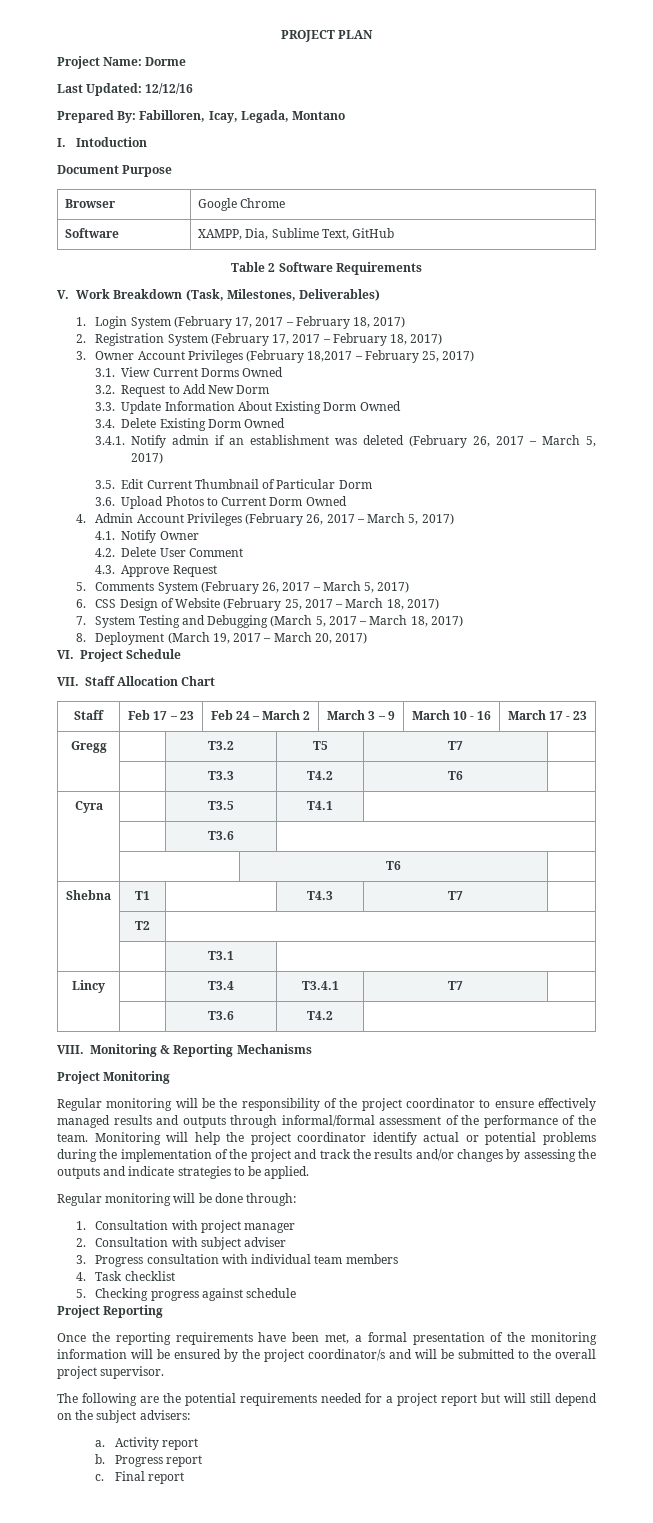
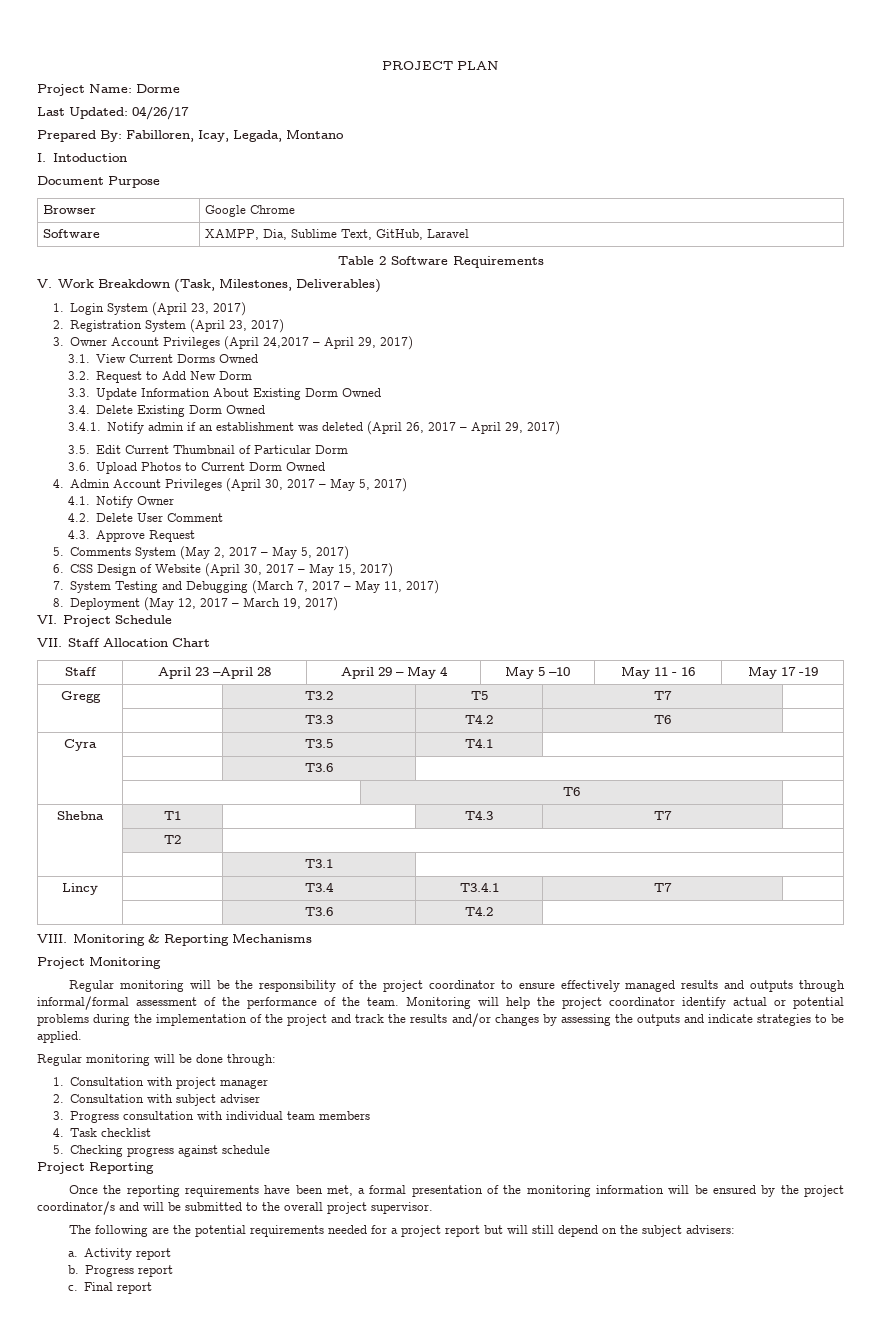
[145,83,194,94] 12/12/16 -> [132,106,189,120] 04/26/17
[352,228,395,238] GitHub -> [376,229,470,240] GitHub, Laravel
[173,316,406,329] [76,333,408,346] (February 17, 2017 – February 18, 2017) // 2. Registration System (February 17, 2017 – February 18, -> [151,302,246,316] [52,319,247,333] (April 23, 2017) // 2. Registration System (April 23,
[246,350,440,363] (February 18,2017 – February 25, -> [223,336,376,350] (April 24,2017 – April 29,
[409,435,597,448] (February 26, 2017 – March 5, -> [367,421,524,435] (April 26, 2017 – April 29,
[245,513,406,526] (February 26, 2017 – March -> [225,478,355,492] (April 30, 2017 – May
[200,581,361,594] (February 26, 2017 – March -> [179,546,297,560] (May 2, 2017 – May
[223,598,404,611] (February 25, 2017 – March 18, -> [204,563,356,577] (April 30, 2017 – May 15,
[315,615,428,627] 5, 2017 – March 18, -> [296,580,402,593] 7, 2017 – May 11,
[167,632,332,644] (March 19, 2017 – March 20, -> [143,597,301,611] (May 12, 2017 – March 19,
[128,710,194,720] [210,710,311,720] [327,710,395,720] [411,710,492,720] [507,710,588,720] Feb 17 – 23 | Feb 24 – March 2 | March 3 – 9 | March 10 - 16 | March 17 - 23 -> [158,667,271,679] [340,666,448,679] [504,666,570,679] [621,666,695,679] [747,666,818,679] April 23 –April 28 | April 29 – May 4 | May 5 –10 | May 11 - 16 | May 17 -19

